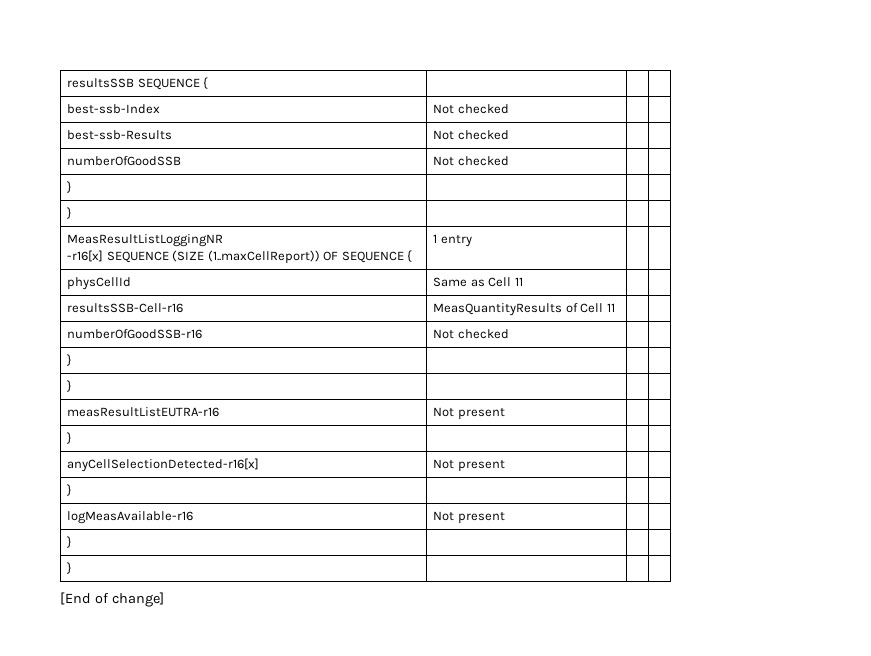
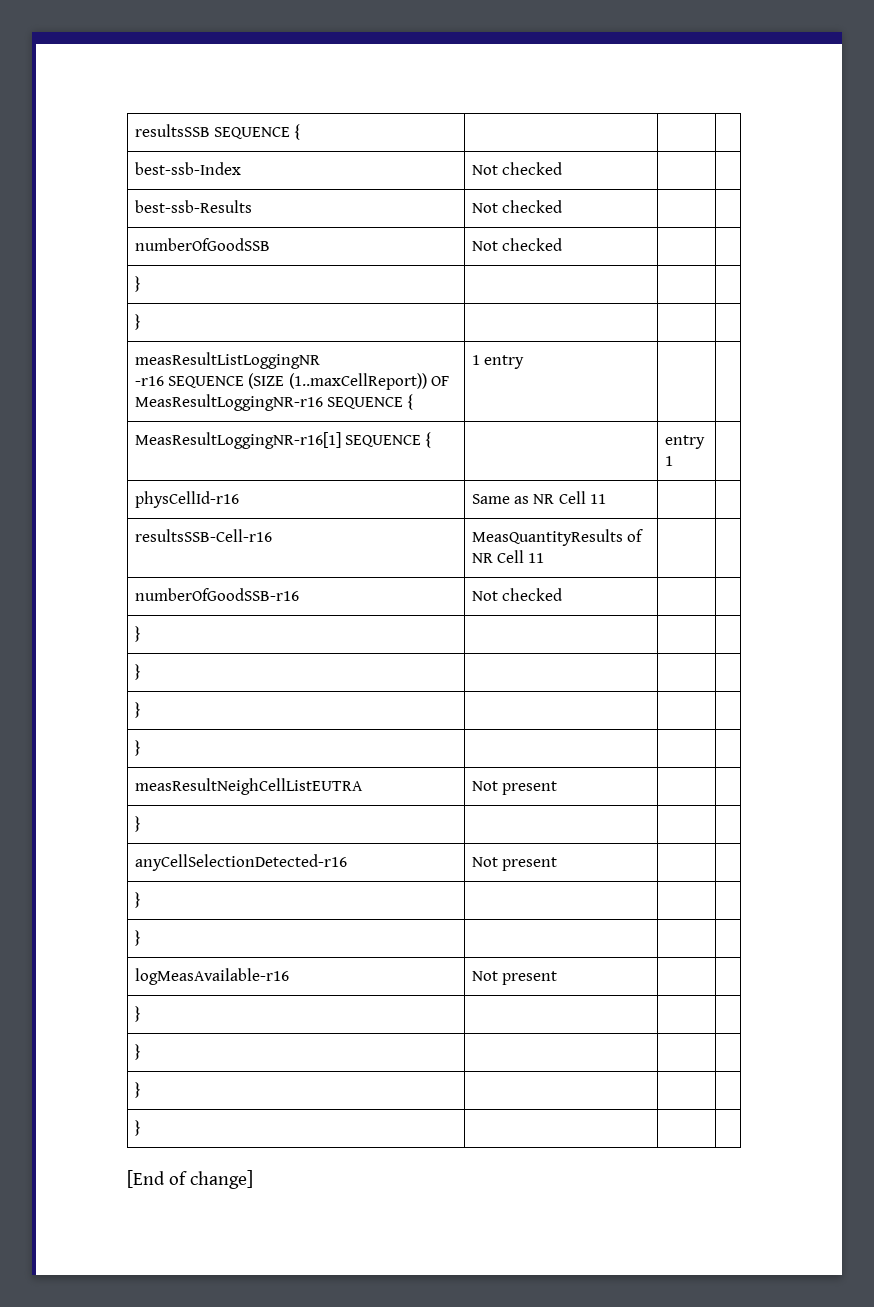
[67,234,224,247] [67,250,104,262] MeasResultListLoggingNR // -r16[x] -> [134,352,320,369] [134,376,164,386] measResultListLoggingNR // -r16
[341,250,413,263] [433,234,472,247] [67,277,132,290] SEQUENCE { | 1 entry | | // physCellId -> [134,394,414,411] [471,355,524,369] [134,432,432,449] [664,435,705,449] [664,456,673,466] [134,491,239,508] MeasResultLoggingNR-r16 SEQUENCE { | 1 entry | | // MeasResultLoggingNR-r16[1] SEQUENCE { | | entry 1 | // physCellId-r16
(485, 283) none -> [533,494,555,504] NR
(578, 308) none -> [471,553,493,563] NR
[67,407,220,417] [433,407,505,420] [67,432,73,444] [67,458,260,472] [433,459,505,472] [67,484,73,496] measResultListEUTRA-r16 | Not present | | // } | | | // anyCellSelectionDetected-r16[x] | Not present | | // } | | | -> [134,702,141,718] [134,740,141,756] [134,778,363,795] [471,781,557,795] [134,816,141,832] [134,854,347,871] [471,857,557,871] [134,892,141,908] [134,930,141,946] } | | | // } | | | // measResultNeighCellListEUTRA | Not present | | // } | | | // anyCellSelectionDetected-r16 | Not present | | // } | | | // } | | |
(73, 568) none -> [134,1082,141,1098] [134,1120,141,1136] // } | | | // } | | |

